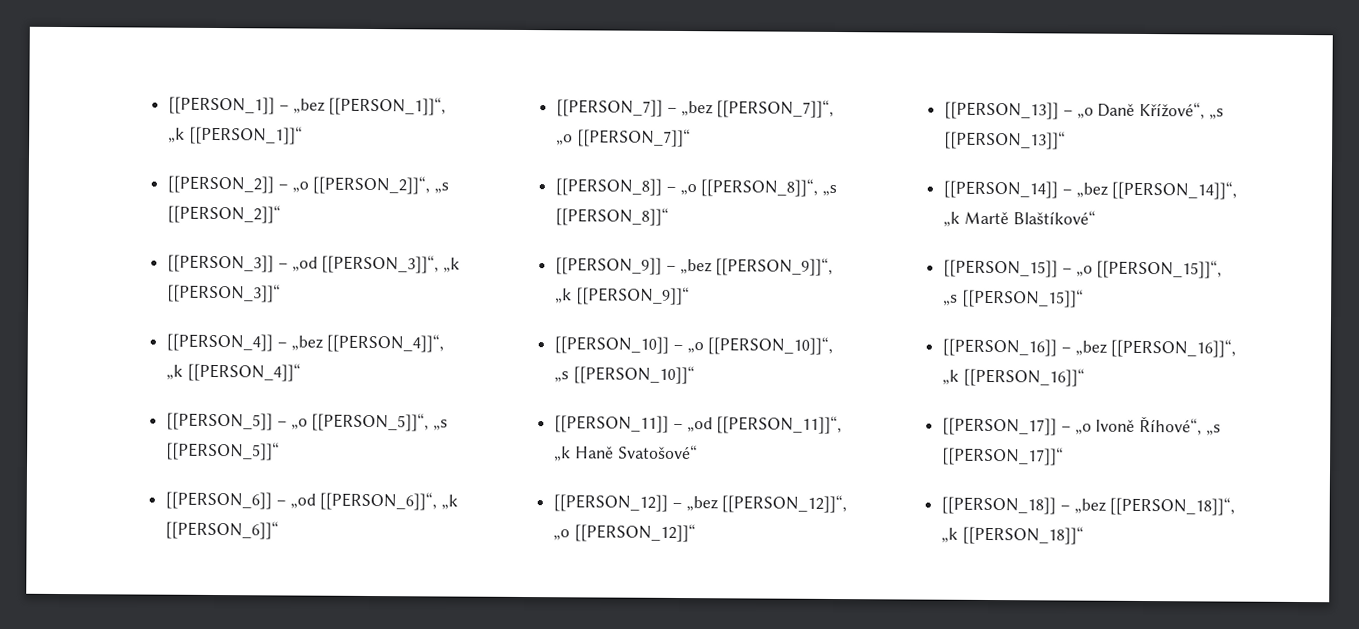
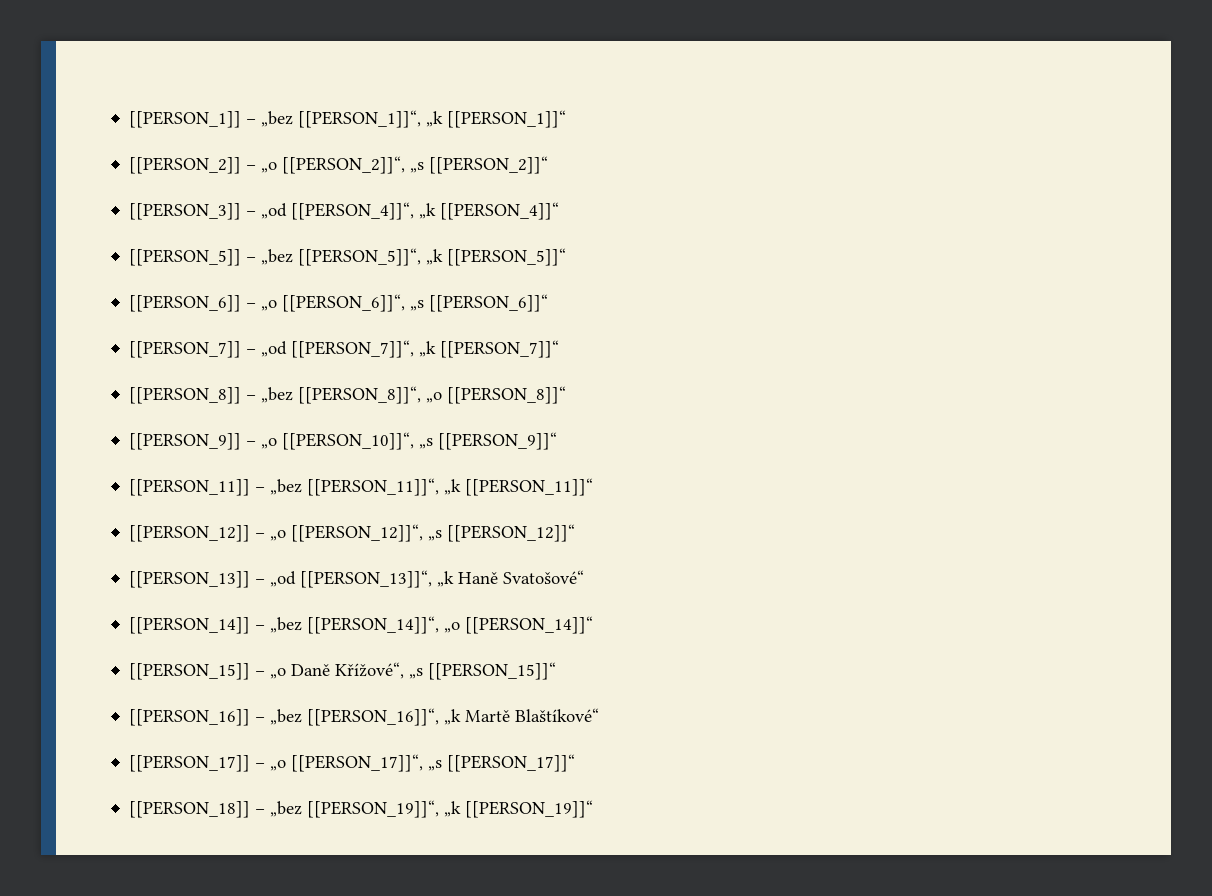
[321,254,460,274] [167,283,282,303] [166,333,323,352] [[PERSON_3]]“, „k [[PERSON_3]]“ // [[PERSON_4]] – „bez -> (287, 211) none
[290,412,448,432] „o [[PERSON_5]]“, „s -> [260,248,443,266] „bez [[PERSON_5]]“, „k
[289,491,458,511] „od [[PERSON_6]]“, „k -> [260,294,424,312] „o [[PERSON_6]]“, „s
[680,99,835,118] [556,134,574,146] „bez [[PERSON_7]]“, „o -> [260,340,436,358] „od [[PERSON_7]]“, „k
[679,178,837,197] „o [[PERSON_8]]“, „s -> [260,386,442,404] „bez [[PERSON_8]]“, „o
[679,257,834,276] [555,286,690,306] [554,336,683,354] „bez [[PERSON_9]]“, „k [[PERSON_9]]“ // [[PERSON_10]] – -> (256, 443) none
[572,365,695,385] [[PERSON_10]]“ -> [437,432,557,450] [[PERSON_9]]“
[686,417,713,433] „od -> [269,479,302,495] „bez
[574,444,698,460] Haně Svatošové“ -> [464,478,593,496] [[PERSON_11]]“
[685,494,848,514] [553,529,571,541] „bez [[PERSON_12]]“, „o -> [269,524,442,542] „o [[PERSON_12]]“, „s
[1076,101,1224,120] [944,130,1067,150] „o Daně Křížové“, „s [[PERSON_13]]“ -> [269,570,584,588] „od [[PERSON_13]]“, „k Haně Svatošové“
[943,210,1096,227] „k Martě Blaštíkové“ -> [443,616,593,634] „o [[PERSON_14]]“
[1096,259,1223,279] [[PERSON_15]]“, -> [290,662,404,679] Daně Křížové“,
[962,367,1085,387] [[PERSON_16]]“ -> [464,708,599,722] Martě Blaštíkové“
[1095,416,1202,436] Ivoně Říhové“, -> [290,754,423,772] [[PERSON_17]]“,
[1109,496,1236,516] [941,525,1084,545] [[PERSON_18]]“, „k [[PERSON_18]]“ -> [306,800,593,818] [[PERSON_19]]“, „k [[PERSON_19]]“

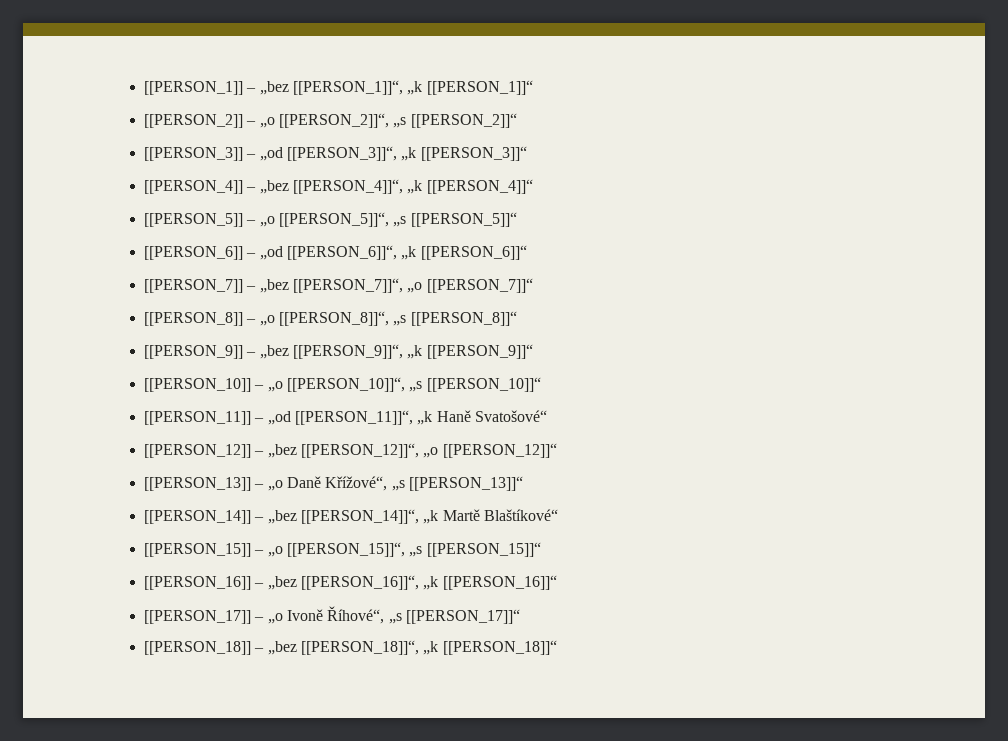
(287, 211) none -> [286,146,527,161] [143,180,289,194] [[PERSON_3]]“, „k [[PERSON_3]]“ // [[PERSON_4]] – „bez
[260,248,443,266] „bez [[PERSON_5]]“, „k -> [259,212,407,227] „o [[PERSON_5]]“, „s
[260,294,424,312] „o [[PERSON_6]]“, „s -> [259,245,417,260] „od [[PERSON_6]]“, „k
[260,340,436,358] „od [[PERSON_7]]“, „k -> [259,278,423,293] „bez [[PERSON_7]]“, „o
[260,386,442,404] „bez [[PERSON_8]]“, „o -> [259,311,407,326] „o [[PERSON_8]]“, „s
(256, 443) none -> [259,344,533,359] [143,378,265,392] „bez [[PERSON_9]]“, „k [[PERSON_9]]“ // [[PERSON_10]] –
[437,432,557,450] [[PERSON_9]]“ -> [426,377,541,392] [[PERSON_10]]“
[269,479,302,495] „bez -> [267,411,291,425] „od
[464,478,593,496] [[PERSON_11]]“ -> [436,410,547,422] Haně Svatošové“
[269,524,442,542] „o [[PERSON_12]]“, „s -> [267,443,439,458] „bez [[PERSON_12]]“, „o
[269,570,584,588] „od [[PERSON_13]]“, „k Haně Svatošové“ -> [267,476,523,491] „o Daně Křížové“, „s [[PERSON_13]]“
[443,616,593,634] „o [[PERSON_14]]“ -> [423,509,558,524] „k Martě Blaštíkové“
[290,662,404,679] Daně Křížové“, -> [286,542,405,557] [[PERSON_15]]“,
[464,708,599,722] Martě Blaštíkové“ -> [442,575,557,590] [[PERSON_16]]“
[290,754,423,772] [[PERSON_17]]“, -> [286,606,385,624] Ivoně Říhové“,
[306,800,593,818] [[PERSON_19]]“, „k [[PERSON_19]]“ -> [300,640,557,655] [[PERSON_18]]“, „k [[PERSON_18]]“

